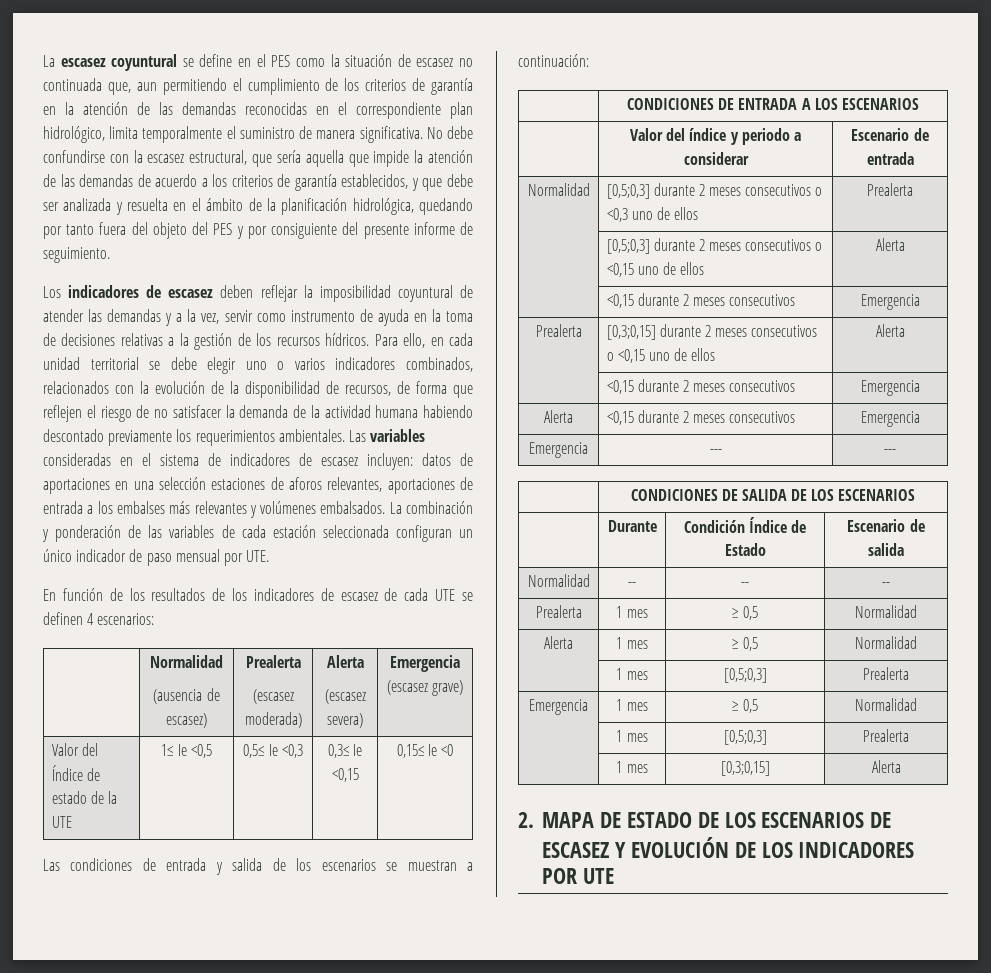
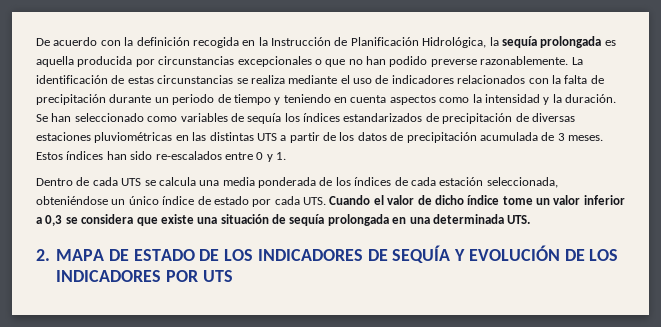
[43,54,474,71] [43,78,473,95] [43,102,473,119] [43,126,473,143] [43,150,473,167] [43,174,474,191] [43,198,474,215] [43,222,473,239] [43,247,110,263] [43,285,473,302] [43,309,473,326] [43,333,473,350] [43,357,473,374] [43,381,473,398] [43,405,473,422] [43,429,426,446] [43,453,473,470] [43,477,473,494] [43,501,474,518] [42,525,473,542] [43,549,270,566] [43,588,474,601] [43,612,155,625] [150,655,223,668] [153,688,220,704] [166,713,207,728] [245,655,301,668] [252,689,294,704] [244,712,302,728] [326,655,364,668] [324,689,366,704] [327,713,363,728] [390,655,460,672] [386,680,464,696] [51,743,98,756] [51,765,100,781] [51,791,117,804] [51,816,72,828] [161,744,212,758] [243,744,303,758] [327,744,363,758] [331,768,359,782] [396,744,454,758] [43,858,473,875] [518,54,589,67] [627,98,919,110] [630,128,801,145] [683,152,749,165] [851,128,929,141] [866,152,914,165] [527,183,590,196] [606,183,823,199] [606,207,699,222] [867,183,913,196] [606,238,823,254] [606,262,705,277] [875,238,905,251] [606,293,796,308] [860,294,920,310] [535,324,582,337] [606,324,818,340] [606,348,716,363] [875,324,905,337] [606,379,796,394] [860,380,920,396] [544,410,573,423] [606,410,796,425] [860,411,920,427] [529,442,588,458] [709,449,722,454] [884,449,896,454] [630,489,916,501] [607,520,657,532] [683,517,807,533] [724,543,766,556] [847,519,925,532] [868,543,904,556] [527,574,590,587] [628,582,636,587] [741,582,749,587] [882,582,890,587] [535,605,582,618] [616,606,648,618] [732,606,758,620] [855,605,917,618] [544,636,573,649] [616,637,648,649] [732,637,758,651] [855,636,917,649] [616,668,648,680] [723,668,767,683] [863,667,909,680] [529,699,588,715] [616,699,648,711] [732,699,758,713] [855,698,917,711] [616,730,648,742] [723,730,767,745] [863,729,909,742] [616,761,648,773] [720,761,770,776] [871,760,901,773] La escasez coyuntural se define en el PES como la situación de escasez no continuada que, aun permitiendo el cumplimiento de los criterios de garantía en la atención de las demandas reconocidas en el correspondiente plan hidrológico, limita temporalmente el suministro de manera significativa. No debe confundirse con la escasez estructural, que sería aquella que impide la atención de las demandas de acuerdo a los criterios de garantía establecidos, y que debe ser analizada y resuelta en el ámbito de la planificación hidrológica, quedando por tanto fuera del objeto del PES y por consiguiente del presente informe de seguimiento. // Los indicadores de escasez deben reflejar la imposibilidad coyuntural de atender las demandas y a la vez, servir como instrumento de ayuda en la toma de decisiones relativas a la gestión de los recursos hídricos. Para ello, en cada unidad territorial se debe elegir uno o varios indicadores combinados, relacionados con la evolución de la disponibilidad de recursos, de forma que reflejen el riesgo de no satisfacer la demanda de la actividad humana habiendo descontado previamente los requerimientos ambientales. Las variables consideradas en el sistema de indicadores de escasez incluyen: datos de aportaciones en una selección estaciones de aforos relevantes, aportaciones de entrada a los embalses más relevantes y volúmenes embalsados. La combinación y ponderación de las variables de cada estación seleccionada configuran un único indicador de paso mensual por UTE. // En función de los resultados de los indicadores de escasez de cada UTE se definen 4 escenarios: // | Normalidad // (ausencia de escasez) | Prealerta // (escasez moderada) | Alerta // (escasez severa) | Emergencia (escasez grave) // Valor del Índice de estado de la UTE | 1≤ Ie <0,5 | 0,5≤ Ie <0,3 | 0,3≤ Ie <0,15 | 0,15≤ Ie <0 // Las condiciones de entrada y salida de los escenarios se muestran a continuación: // | CONDICIONES DE ENTRADA A LOS ESCENARIOS // | Valor del índice y periodo a considerar | Escenario de entrada // Normalidad | [0,5;0,3] durante 2 meses consecutivos o <0,3 uno de ellos | Prealerta // | [0,5;0,3] durante 2 meses consecutivos o <0,15 uno de ellos | Alerta // | <0,15 durante 2 meses consecutivos | Emergencia // Prealerta | [0,3;0,15] durante 2 meses consecutivos o <0,15 uno de ellos | Alerta // | <0,15 durante 2 meses consecutivos | Emergencia // Alerta | <0,15 durante 2 meses consecutivos | Emergencia // Emergencia | --- | --- // | CONDICIONES DE SALIDA DE LOS ESCENARIOS // | Durante | Condición Índice de Estado | Escenario de salida // Normalidad | -- | -- | -- // Prealerta | 1 mes | ≥ 0,5 | Normalidad // Alerta | 1 mes | ≥ 0,5 | Normalidad // | 1 mes | [0,5;0,3] | Prealerta // Emergencia | 1 mes | ≥ 0,5 | Normalidad // | 1 mes | [0,5;0,3] | Prealerta // | 1 mes | [0,3;0,15] | Alerta -> [36,36,616,48] [36,56,583,67] [36,75,604,84] [36,94,616,105] [36,113,575,124] [36,132,603,143] [36,151,286,162] [36,177,558,188] [36,195,625,207] [36,214,531,226] De acuerdo con la definición recogida en la Instrucción de Planificación Hidrológica, la sequía prolongada es aquella producida por circunstancias excepcionales o que no han podido preverse razonablemente. La identificación de estas circunstancias se realiza mediante el uso de indicadores relacionados con la falta de precipitación durante un periodo de tiempo y teniendo en cuenta aspectos como la intensidad y la duración. Se han seleccionado como variables de sequía los índices estandarizados de precipitación de diversas estaciones pluviométricas en las distintas UTS a partir de los datos de precipitación acumulada de 3 meses. Estos índices han sido re-escalados entre 0 y 1. // Dentro de cada UTS se calcula una media ponderada de los índices de cada estación seleccionada, obteniéndose un único índice de estado por cada UTS. Cuando el valor de dicho índice tome un valor inferior a 0,3 se considera que existe una situación de sequía prolongada en una determinada UTS.
[761,812,892,828] [541,842,609,858] ESCENARIOS DE ESCASEZ -> [257,245,451,263] INDICADORES DE SEQUÍA
[582,868,614,884] UTE -> [202,270,233,282] UTS

